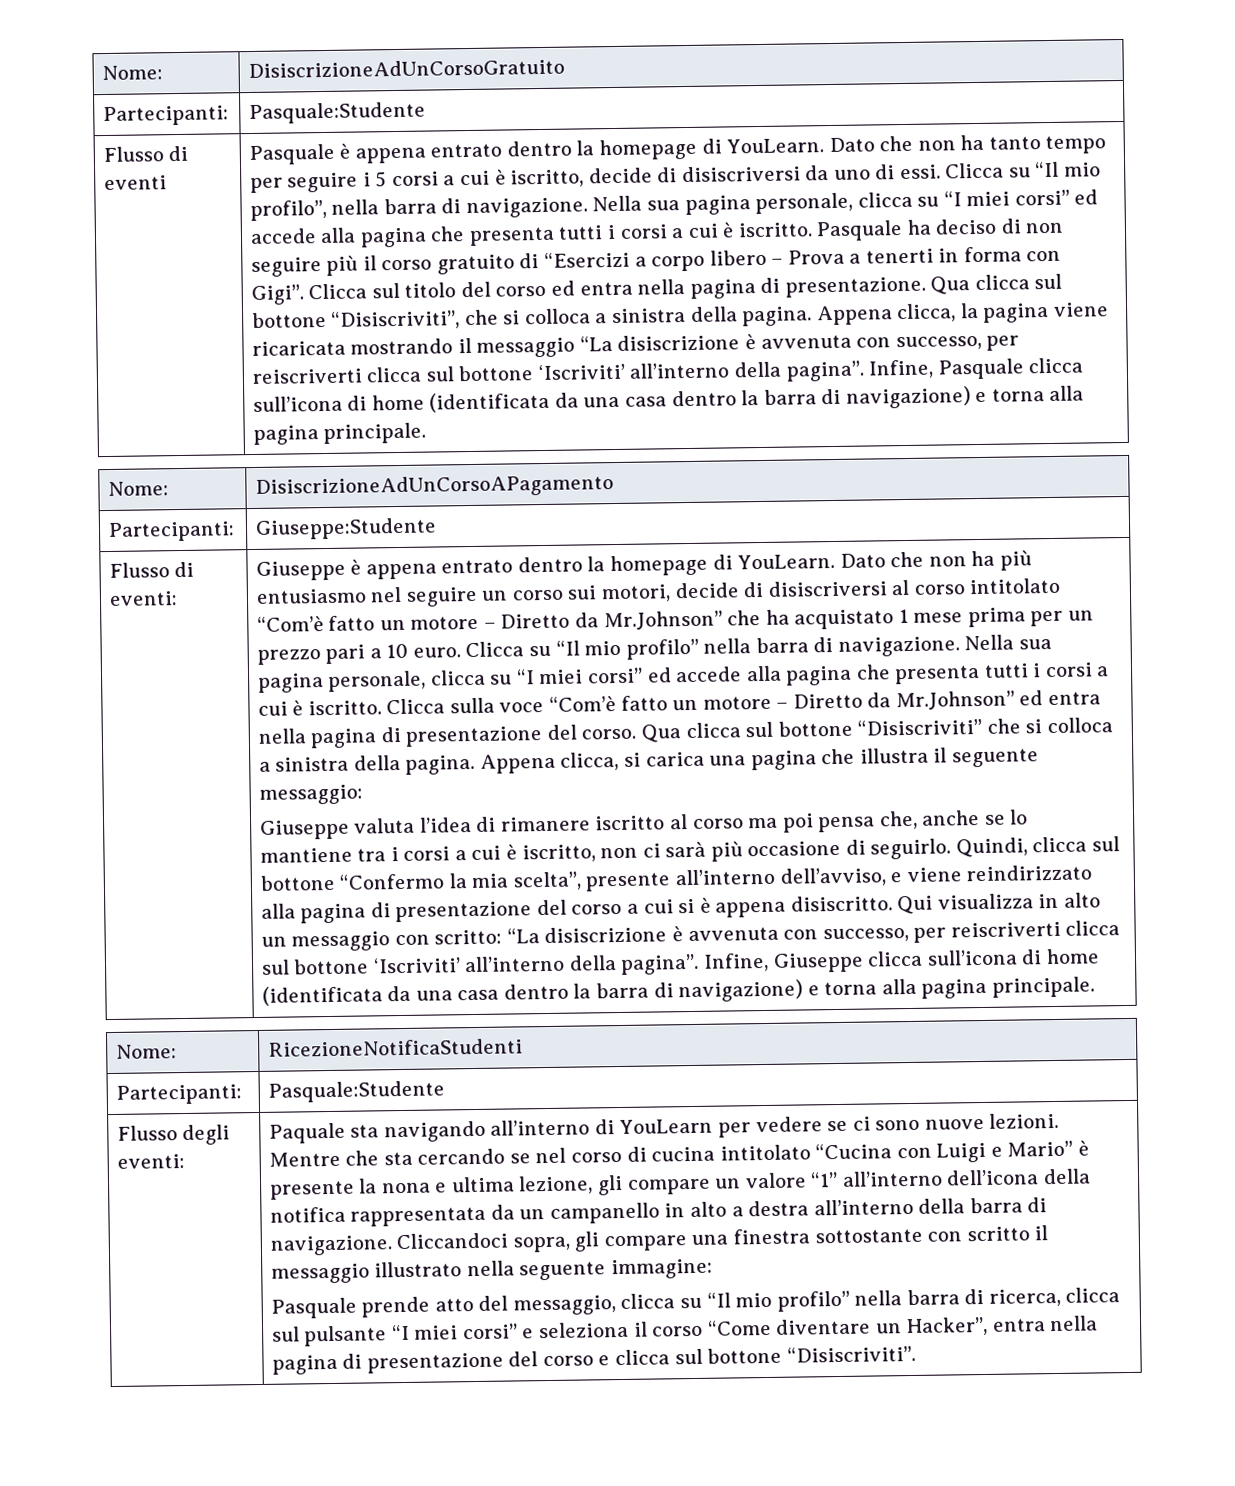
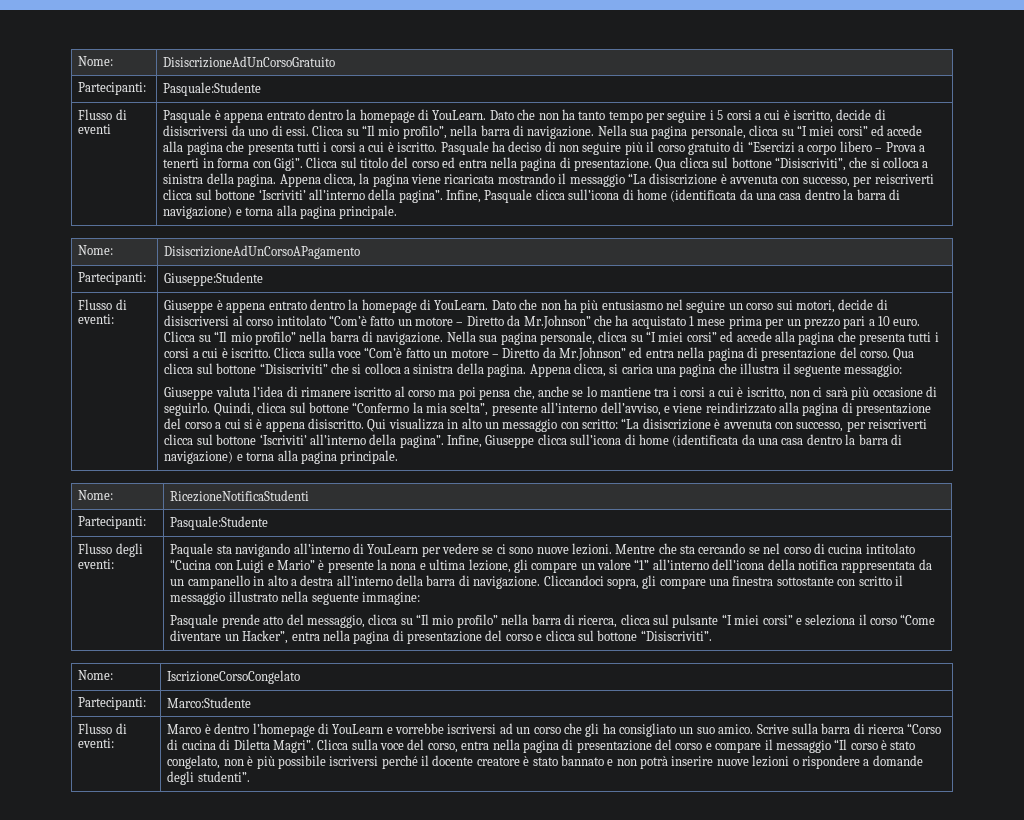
(916, 1354) none -> [78,670,114,680] [167,670,301,684] [78,697,147,710] [167,697,252,708] [78,723,127,734] [78,738,115,748] [167,723,942,737] [167,739,916,753] [167,755,923,769] [167,771,250,785] // Nome: | IscrizioneCorsoCongelato // Partecipanti: | Marco:Studente // Flusso di eventi: | Marco è dentro l’homepage di YouLearn e vorrebbe iscriversi ad un corso che gli ha consigliato un suo amico. Scrive sulla barra di ricerca “Corso di cucina di Diletta Magri”. Clicca sulla voce del corso, entra nella pagina di presentazione del corso e compare il messaggio “Il corso è stato congelato, non è più possibile iscriversi perché il docente creatore è stato bannato e non potrà inserire nuove lezioni o rispondere a domande degli studenti”.

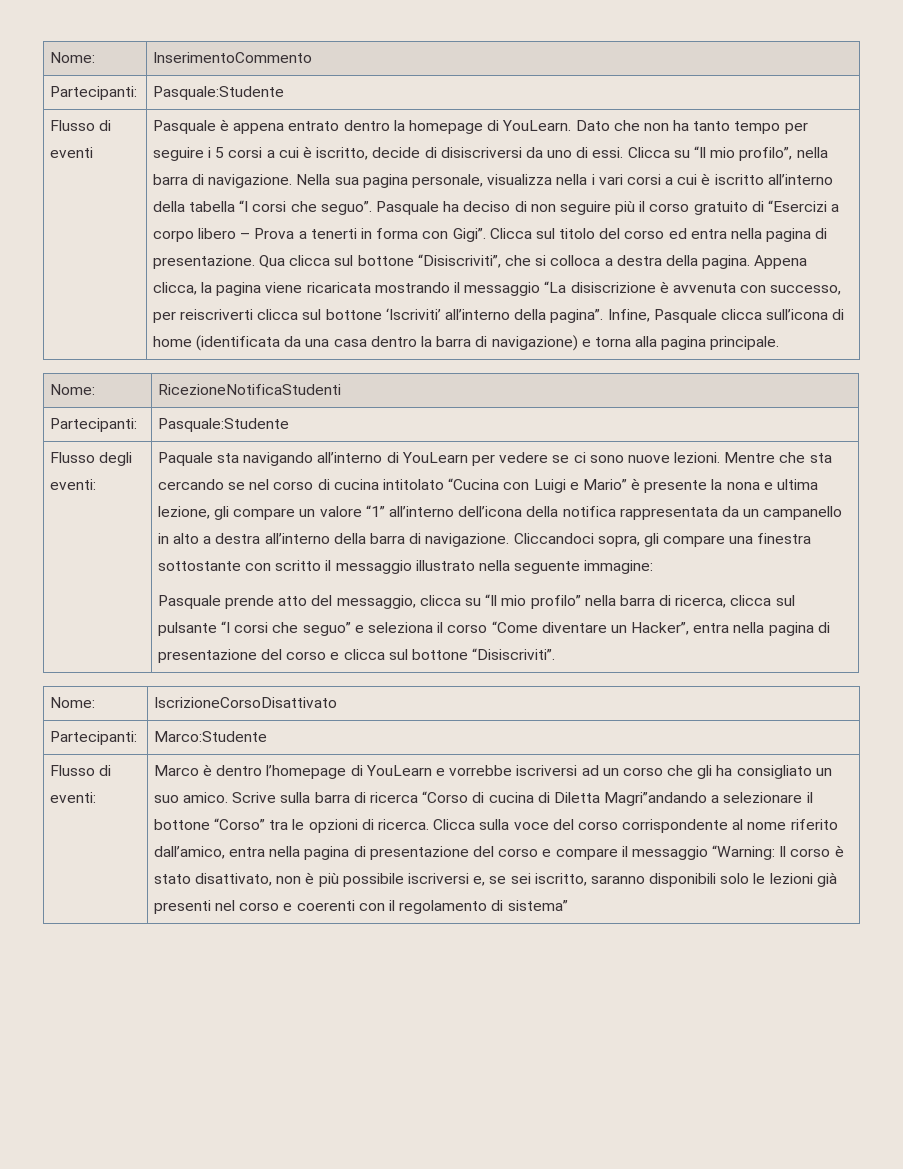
[78,56,114,66] [163,56,336,68] Nome: | DisiscrizioneAdUnCorsoGratuito -> [49,52,95,63] [152,52,312,63] Nome: | InserimentoCommento
[749,125,923,136] [163,141,438,155] clicca su “I miei corsi” ed accede alla pagina che presenta tutti i corsi a cui è iscritto. -> [487,173,833,185] [152,200,372,215] visualizza nella i vari corsi a cui è iscritto all’interno della tabella “I corsi che seguo”.
[163,174,204,184] sinistra -> [616,255,662,266] destra
[78,245,114,255] [164,245,361,259] [78,272,147,285] [164,272,264,286] [78,299,127,310] [78,314,115,324] [164,299,888,313] [164,315,921,329] [164,331,939,345] [164,347,915,361] [164,363,903,377] [164,386,937,400] [164,402,932,416] [164,418,928,432] [164,434,902,448] [164,450,399,464] // Nome: | DisiscrizioneAdUnCorsoAPagamento // Partecipanti: | Giuseppe:Studente // Flusso di eventi: | Giuseppe è appena entrato dentro la homepage di YouLearn. Dato che non ha più entusiasmo nel seguire un corso sui motori, decide di disiscriversi al corso intitolato “Com’è fatto un motore – Diretto da Mr.Johnson” che ha acquistato 1 mese prima per un prezzo pari a 10 euro. Clicca su “Il mio profilo” nella barra di navigazione. Nella sua pagina personale, clicca su “I miei corsi” ed accede alla pagina che presenta tutti i corsi a cui è iscritto. Clicca sulla voce “Com’è fatto un motore – Diretto da Mr.Johnson” ed entra nella pagina di presentazione del corso. Qua clicca sul bottone “Disiscriviti” che si colloca a sinistra della pagina. Appena clicca, si carica una pagina che illustra il seguente messaggio: // Giuseppe valuta l’idea di rimanere iscritto al corso ma poi pensa che, anche se lo mantiene tra i corsi a cui è iscritto, non ci sarà più occasione di seguirlo. Quindi, clicca sul bottone “Confermo la mia scelta”, presente all’interno dell’avviso, e viene reindirizzato alla pagina di presentazione del corso a cui si è appena disiscritto. Qui visualizza in alto un messaggio con scritto: “La disiscrizione è avvenuta con successo, per reiscriverti clicca sul bottone ‘Iscriviti’ all’interno della pagina”. Infine, Giuseppe clicca sull’icona di home (identificata da una casa dentro la barra di navigazione) e torna alla pagina principale. -> (780, 343) none
[734,615,793,625] miei corsi” -> [234,622,351,636] corsi che seguo”
[167,670,301,684] IscrizioneCorsoCongelato -> [153,697,337,708] IscrizioneCorsoDisattivato
[272,739,458,753] Magri”. Clicca sulla voce del corso, -> [604,792,813,806] [153,818,838,833] [153,846,225,859] Magri”andando a selezionare il bottone “Corso” tra le opzioni di ricerca. Clicca sulla voce del corso corrispondente al nome riferito dall’amico,
[834,739,848,750] “Il -> [712,845,787,860] “Warning: Il
[167,755,221,769] congelato, -> [195,873,273,886] disattivato,
[381,755,923,769] [167,771,250,785] perché il docente creatore è stato bannato e non potrà inserire nuove lezioni o rispondere a domande degli studenti”. -> [473,872,837,887] [153,900,568,914] e, se sei iscritto, saranno disponibili solo le lezioni già presenti nel corso e coerenti con il regolamento di sistema”

